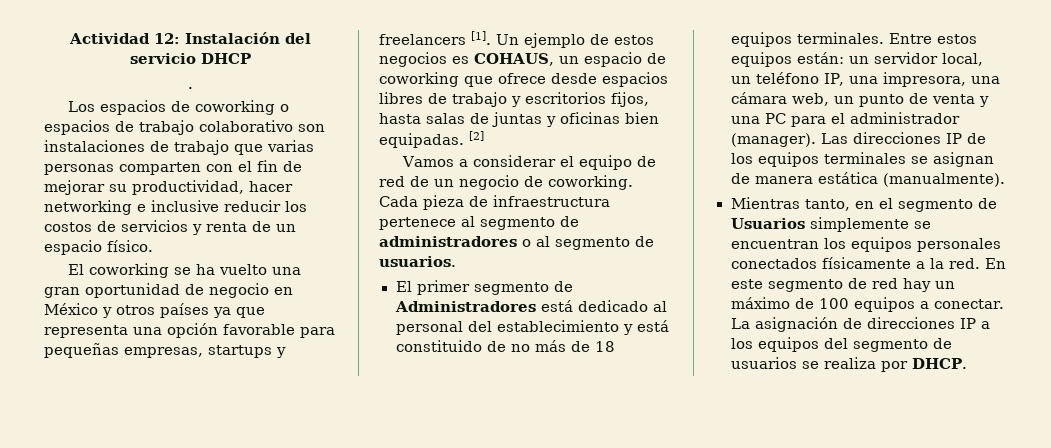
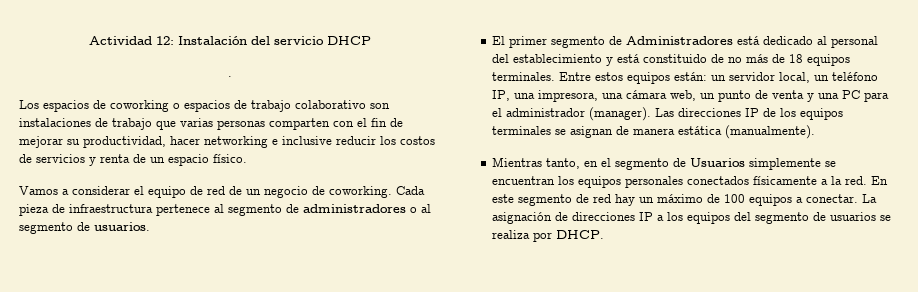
[67,263,301,278] [44,283,293,298] [44,303,265,318] [44,323,335,338] [44,343,286,358] [379,31,654,48] [379,52,666,67] [379,72,668,87] [379,92,649,107] [379,112,659,127] [379,131,484,148] // El coworking se ha vuelto una gran oportunidad de negocio en México y otros países ya que representa una opción favorable para pequeñas empresas, startups y freelancers [1]. Un ejemplo de estos negocios es COHAUS, un espacio de coworking que ofrece desde espacios libres de trabajo y escritorios fijos, hasta salas de juntas y oficinas bien equipadas. [2] -> (247, 158) none

